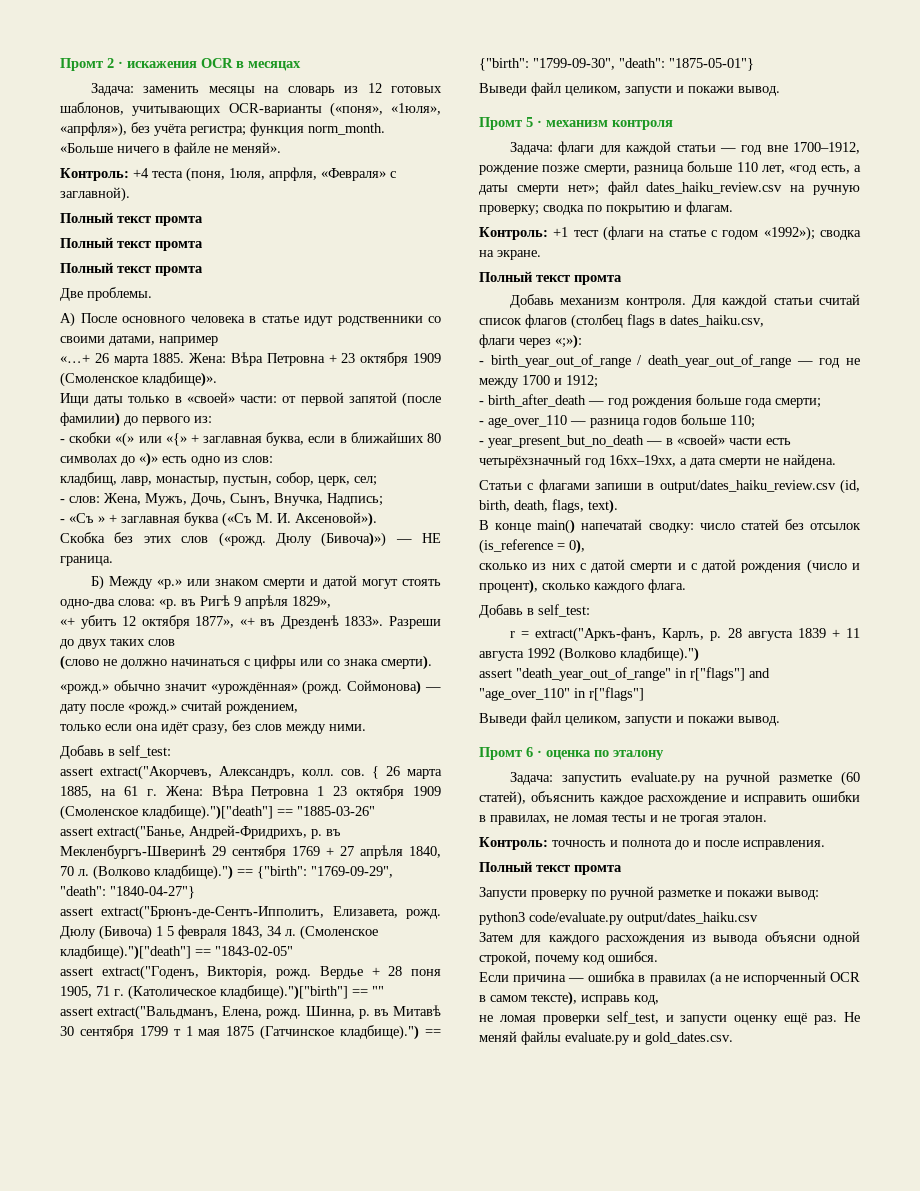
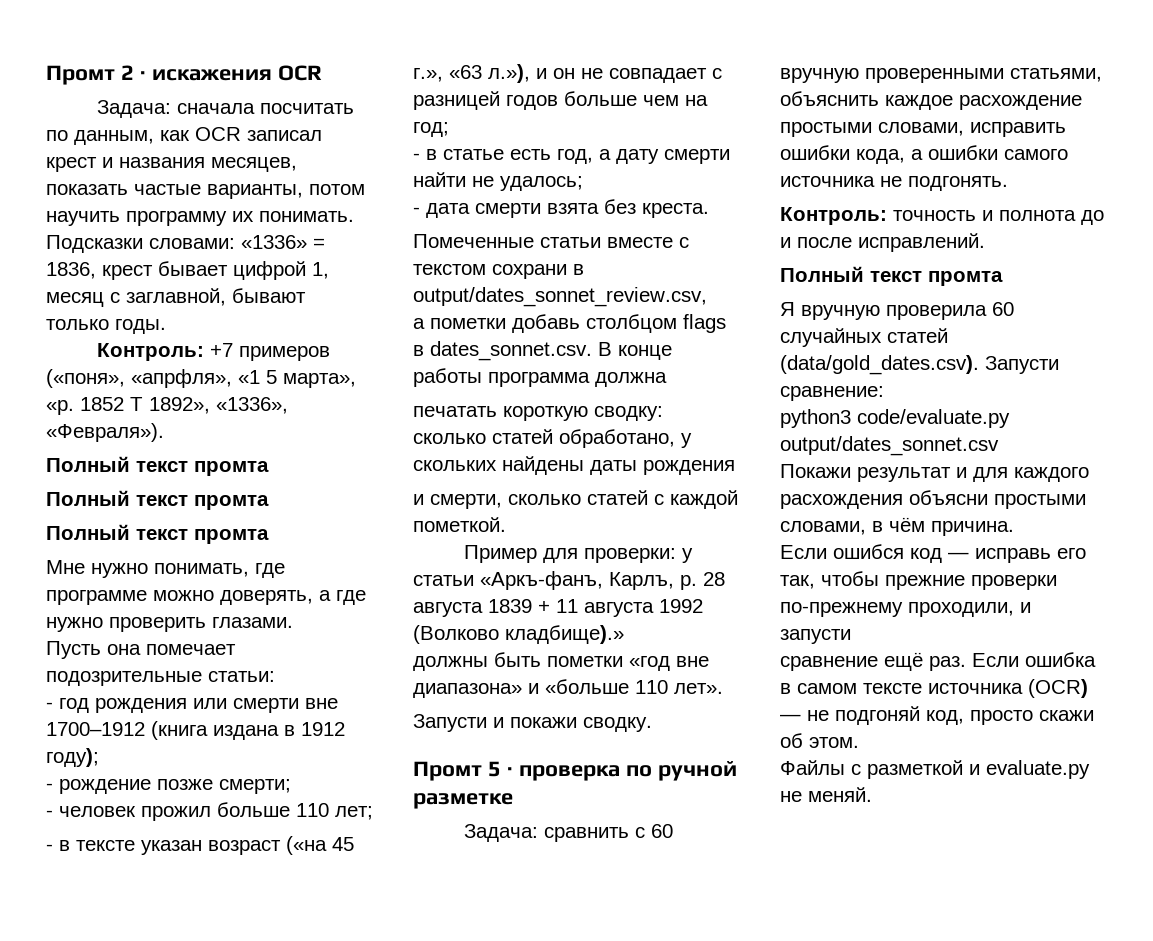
[236,61,301,71] [91,83,443,96] [60,102,441,117] [60,122,385,137] [60,142,281,156] [60,167,396,182] [60,187,130,202] в месяцах // Задача: заменить месяцы на словарь из 12 готовых шаблонов, учитывающих OCR-варианты («поня», «1юля», «апрфля»), без учёта регистра; функция norm_month. «Больше ничего в файле не меняй». // Контроль: +4 теста (поня, 1юля, апрфля, «Февраля» с заглавной). -> [96,100,354,118] [46,127,322,145] [46,157,297,172] [46,184,365,199] [46,211,354,226] [46,235,325,253] [46,261,329,280] [46,288,306,307] [46,319,166,334] [96,343,330,361] [46,369,356,388] [46,397,288,415] [46,423,164,442] // Задача: сначала посчитать по данным, как OCR записал крест и названия месяцев, показать частые варианты, потом научить программу их понимать. Подсказки словами: «1336» = 1836, крест бывает цифрой 1, месяц с заглавной, бывают только годы. // Контроль: +7 примеров («поня», «апрфля», «1 5 марта», «р. 1852 Т 1892», «1336», «Февраля»).
[60,287,152,301] [60,312,441,327] [60,336,218,346] [60,352,442,366] [60,372,217,387] [60,392,442,407] [60,412,212,427] [60,432,442,447] [60,452,273,467] [60,472,377,486] [60,493,383,506] [60,512,377,527] [60,532,441,547] [60,556,113,566] [91,575,442,590] [60,595,331,609] [60,615,441,629] [60,639,175,649] [60,655,432,670] [60,680,441,695] [60,700,298,714] [60,720,366,734] [60,745,171,759] [60,765,442,780] [60,785,441,799] [60,805,375,820] [60,825,341,840] [60,845,441,859] [60,865,393,880] [60,886,195,899] [60,905,441,920] [60,925,378,940] [60,945,293,960] [60,965,442,980] [60,985,384,1000] [60,1005,442,1020] [60,1025,441,1040] [479,58,754,71] [479,82,780,96] [479,117,673,130] [510,141,861,155] [479,161,861,175] [479,181,860,195] [479,201,733,215] [479,226,861,241] [479,250,541,260] [479,271,622,285] [510,294,860,308] [479,314,764,329] [479,334,582,349] [479,354,860,368] [479,375,598,388] [479,394,821,408] [479,414,755,428] [479,434,791,448] [479,454,836,468] [479,479,860,494] [479,499,618,514] [479,519,861,534] [479,539,585,554] [479,559,860,574] [479,579,686,594] [479,604,590,618] [510,627,657,642] Две проблемы. // А) После основного человека в статье идут родственники со своими датами, например // «…+ 26 марта 1885. Жена: Вѣра Петровна + 23 октября 1909 (Смоленское кладбище)». // Ищи даты только в «своей» части: от первой запятой (после фамилии) до первого из: // - скобки «(» или «{» + заглавная буква, если в ближайших 80 символах до «)» есть одно из слов: // кладбищ, лавр, монастыр, пустын, собор, церк, сел; // - слов: Жена, Мужъ, Дочь, Сынъ, Внучка, Надпись; // - «Съ » + заглавная буква («Съ М. И. Аксеновой»). // Скобка без этих слов («рожд. Дюлу (Бивоча)») — НЕ граница. // Б) Между «р.» или знаком смерти и датой могут стоять одно-два слова: «р. въ Ригѣ 9 апрѣля 1829», // «+ убитъ 12 октября 1877», «+ въ Дрезденѣ 1833». Разреши до двух таких слов // (слово не должно начинаться с цифры или со знака смерти). // «рожд.» обычно значит «урождённая» (рожд. Соймонова) — дату после «рожд.» считай рождением, // только если она идёт сразу, без слов между ними. // Добавь в self_test: // assert extract("Акорчевъ, Александръ, колл. сов. { 26 марта 1885, на 61 г. Жена: Вѣра Петровна 1 23 октября 1909 (Смоленское кладбище).")["death"] == "1885-03-26" // assert extract("Банье, Андрей-Фридрихъ, р. въ Мекленбургъ-Шверинѣ 29 сентября 1769 + 27 апрѣля 1840, 70 л. (Волково кладбище).") == {"birth": "1769-09-29", "death": "1840-04-27"} // assert extract("Брюнъ-де-Сентъ-Ипполитъ, Елизавета, рожд. Дюлу (Бивоча) 1 5 февраля 1843, 34 л. (Смоленское кладбище).")["death"] == "1843-02-05" // assert extract("Годенъ, Викторія, рожд. Вердье + 28 поня 1905, 71 г. (Католическое кладбище).")["birth"] == "" // assert extract("Вальдманъ, Елена, рожд. Шинна, р. въ Митавѣ 30 сентября 1799 т 1 мая 1875 (Гатчинское кладбище).") == {"birth": "1799-09-30", "death": "1875-05-01"} // Выведи файл целиком, запусти и покажи вывод. // Промт 5 · механизм контроля // Задача: флаги для каждой статьи — год вне 1700–1912, рождение позже смерти, разница больше 110 лет, «год есть, а даты смерти нет»; файл dates_haiku_review.csv на ручную проверку; сводка по покрытию и флагам. // Контроль: +1 тест (флаги на статье с годом «1992»); сводка на экране. // Полный текст промта // Добавь механизм контроля. Для каждой статьи считай список флагов (столбец flags в dates_haiku.csv, // флаги через «;»): // - birth_year_out_of_range / death_year_out_of_range — год не между 1700 и 1912; // - birth_after_death — год рождения больше года смерти; // - age_over_110 — разница годов больше 110; // - year_present_but_no_death — в «своей» части есть четырёхзначный год 16xx–19xx, а дата смерти не найдена. // Статьи с флагами запиши в output/dates_haiku_review.csv (id, birth, death, flags, text). // В конце main() напечатай сводку: число статей без отсылок (is_reference = 0), // сколько из них с датой смерти и с датой рождения (число и процент), сколько каждого флага. // Добавь в self_test: // r = extract("Аркъ-фанъ, -> [46,560,285,578] [46,590,366,605] [46,617,293,632] [46,641,236,659] [46,671,275,686] [46,698,338,713] [46,721,345,740] [46,748,99,767] [46,779,291,794] [46,802,373,821] [46,836,354,855] [413,64,722,83] [413,91,708,110] [413,122,449,137] [413,149,730,164] [413,172,583,191] [413,199,709,218] [413,234,689,248] [413,264,584,279] [413,287,707,307] [413,314,726,333] [413,341,672,361] [413,368,667,387] [413,406,663,421] [413,429,692,448] [413,456,735,475] [413,490,738,509] [413,517,506,532] [463,545,693,563] [413,571,603,590] Мне нужно понимать, где программе можно доверять, а где нужно проверить глазами. // Пусть она помечает подозрительные статьи: // - год рождения или смерти вне 1700–1912 (книга издана в 1912 году); // - рождение позже смерти; // - человек прожил больше 110 лет; // - в тексте указан возраст («на 45 г.», «63 л.»), и он не совпадает с разницей годов больше чем на год; // - в статье есть год, а дату смерти найти не удалось; // - дата смерти взята без креста. // Помеченные статьи вместе с текстом сохрани в output/dates_sonnet_review.csv, // а пометки добавь столбцом flags в dates_sonnet.csv. В конце работы программа должна // печатать короткую сводку: сколько статей обработано, у скольких найдены даты рождения // и смерти, сколько статей с каждой пометкой. // Пример для проверки: у статьи «Аркъ-фанъ,
[620,647,699,662] [479,667,770,681] [479,687,644,701] [479,712,780,726] [479,747,664,760] [510,771,860,786] [479,791,860,806] [479,815,767,825] кладбище).") // assert "death_year_out_of_range" in r["flags"] and "age_over_110" in r["flags"] // Выведи файл целиком, запусти и покажи вывод. // Промт 6 · оценка по эталону // Задача: запустить evaluate.py на ручной разметке (60 статей), объяснить каждое расхождение и исправить ошибки в правилах, не ломая тесты и не трогая эталон. -> [505,625,624,644] [413,652,709,671] [413,679,723,698] [413,714,652,732] [413,761,737,781] [413,793,513,809] [463,824,673,842] [780,68,1102,83] [780,91,1082,110] [780,122,1066,137] [780,145,1068,164] [780,176,1008,191] кладбище).» // должны быть пометки «год вне диапазона» и «больше 110 лет». // Запусти и покажи сводку. // Промт 5 · проверка по ручной разметке // Задача: сравнить с 60 вручную проверенными статьями, объяснить каждое расхождение простыми словами, исправить ошибки кода, а ошибки самого источника не подгонять.
[743,840,825,850] [479,861,622,875] [479,886,819,900] [479,912,758,925] [479,931,860,945] [479,951,658,965] [479,971,860,986] [479,991,659,1006] [479,1011,860,1025] [479,1031,733,1045] исправления. // Полный текст промта // Запусти проверку по ручной разметке и покажи вывод: // python3 code/evaluate.py output/dates_haiku.csv // Затем для каждого расхождения из вывода объясни одной строкой, почему код ошибся. // Если причина — ошибка в правилах (а не испорченный OCR в самом тексте), исправь код, // не ломая проверки self_test, и запусти оценку ещё раз. Не меняй файлы evaluate.py и gold_dates.csv. -> [858,233,985,252] [780,266,1003,286] [780,302,1014,320] [780,328,948,347] [780,355,1059,375] [780,386,884,401] [780,409,1010,428] [780,436,999,456] [780,464,1089,482] [780,490,1086,509] [780,517,1014,536] [780,544,1086,563] [780,571,1057,590] [780,602,1031,617] [780,629,851,644] [780,652,1096,671] [780,679,1088,698] [780,706,1094,725] [780,733,859,748] [780,760,1090,779] [780,787,872,802] исправлений. // Полный текст промта // Я вручную проверила 60 случайных статей (data/gold_dates.csv). Запусти сравнение: // python3 code/evaluate.py output/dates_sonnet.csv // Покажи результат и для каждого расхождения объясни простыми словами, в чём причина. // Если ошибся код — исправь его так, чтобы прежние проверки по-прежнему проходили, и запусти // сравнение ещё раз. Если ошибка в самом тексте источника (OCR) — не подгоняй код, просто скажи об этом. // Файлы с разметкой и evaluate.py не меняй.

